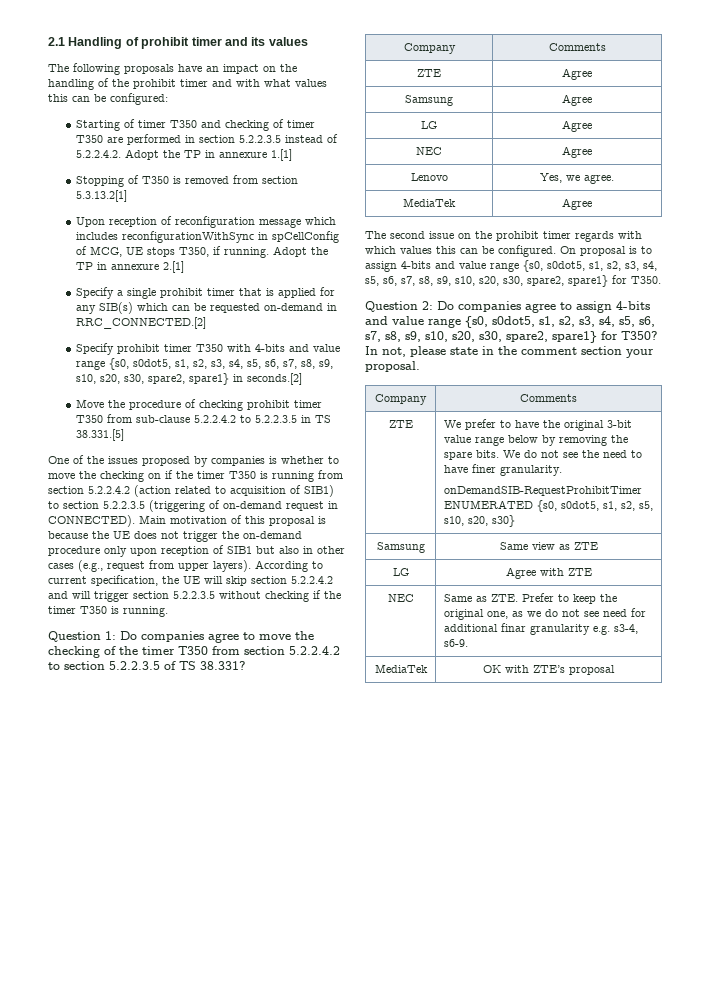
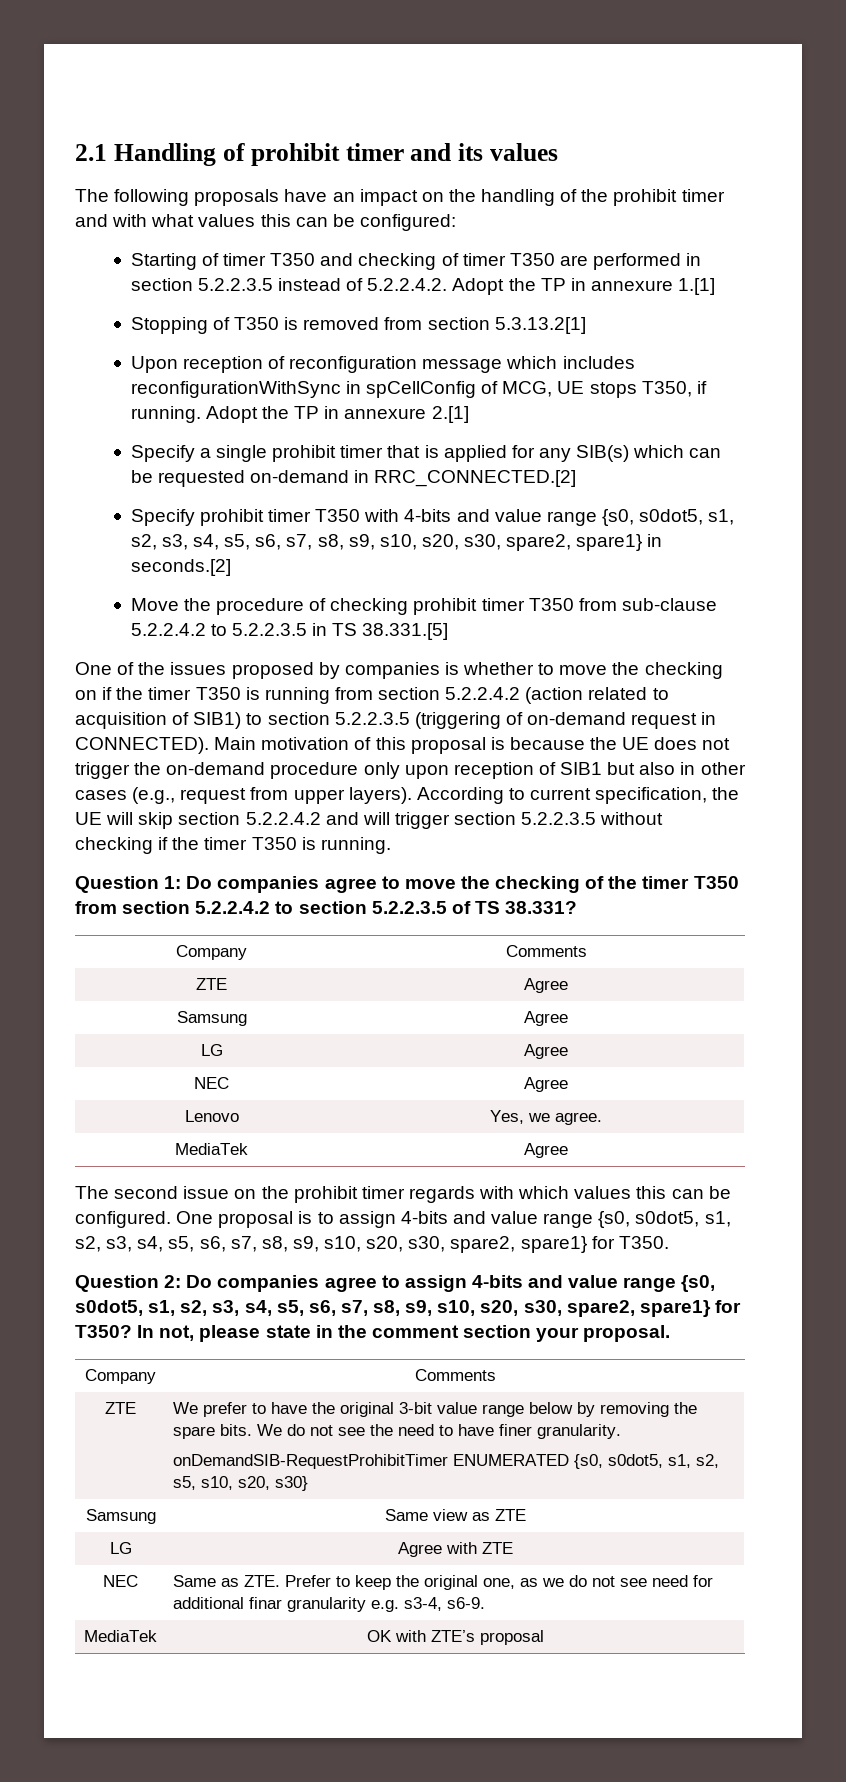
[560,246,576,254] On -> [176,1211,214,1224] One

